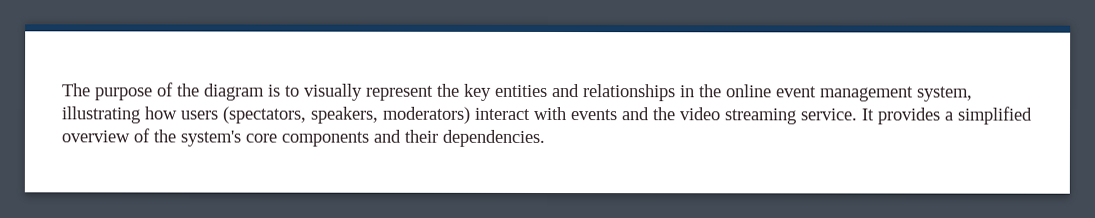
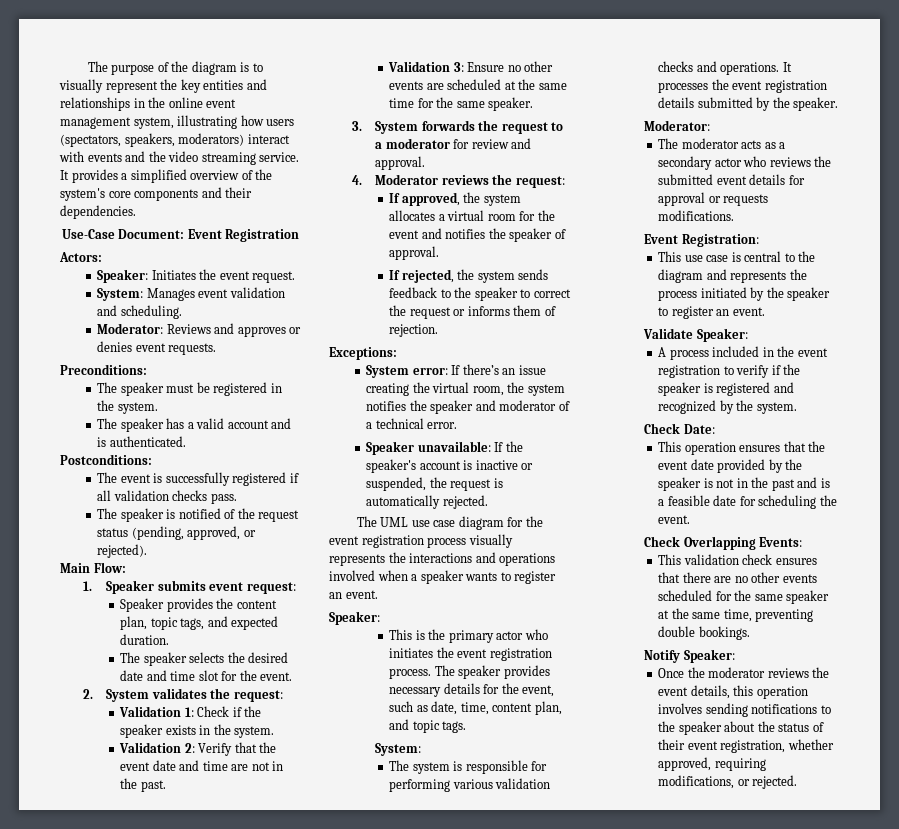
(545, 138) none -> [61,229,300,242] [59,252,102,262] [97,269,296,283] [97,287,285,301] [97,305,182,319] [97,323,302,337] [97,341,217,355] [60,364,147,375] [97,382,282,396] [97,400,158,414] [97,418,292,432] [97,436,186,447] [60,454,152,465] [97,472,299,486] [97,490,237,504] [97,508,300,522] [97,526,256,540] [97,544,148,558] [60,562,126,573] [83,580,296,594] [120,598,277,612] [120,616,279,630] [120,634,170,645] [120,652,289,666] [120,670,293,681] [83,688,283,702] [119,706,262,717] [120,724,275,738] [119,742,277,756] [120,760,284,771] [120,778,166,792] [388,61,554,72] [389,79,567,90] [389,97,534,111] [352,120,564,134] [375,138,532,149] [375,156,426,170] [352,174,565,188] [389,192,521,206] [389,210,555,221] [389,228,566,242] [389,246,440,260] [389,269,549,283] [389,287,571,301] [389,305,556,319] [389,324,439,337] [329,347,397,360] [366,364,546,378] [366,382,565,396] [366,400,570,414] [366,418,458,429] [366,441,523,455] [366,459,534,473] [366,477,503,491] [366,495,488,509] [356,516,543,530] [329,534,513,548] [329,552,556,566] [329,570,557,584] [329,590,378,599] [329,611,380,625] [389,629,548,643] [389,647,552,661] [389,665,550,679] [389,683,555,697] [389,701,562,715] [389,719,467,733] [375,743,422,756] [389,760,548,774] [389,778,551,792] [658,61,792,75] [658,79,827,93] [658,97,839,111] [644,120,711,131] [658,138,786,149] [658,156,832,170] [658,174,805,185] [658,192,769,206] [658,210,735,221] [644,234,759,247] [658,251,816,262] [658,269,807,283] [658,287,831,301] [658,306,765,319] [643,328,748,342] [658,346,828,360] [658,364,801,378] [658,382,794,396] [658,400,797,414] [644,423,715,434] [658,441,826,455] [658,459,803,473] [658,477,830,491] [658,495,837,509] [658,515,691,524] [644,536,803,550] [658,554,817,565] [658,572,817,583] [658,590,830,604] [658,608,814,622] [658,626,750,640] [644,649,735,663] [658,667,830,678] [658,685,808,699] [658,703,831,717] [658,721,824,735] [658,739,834,753] [658,757,766,771] [658,775,798,789] // Use-Case Document: Event Registration // Actors: // Speaker: Initiates the event request. // System: Manages event validation and scheduling. // Moderator: Reviews and approves or denies event requests. // Preconditions: // The speaker must be registered in the system. // The speaker has a valid account and is authenticated. // Postconditions: // The event is successfully registered if all validation checks pass. // The speaker is notified of the request status (pending, approved, or rejected). // Main Flow: // 1. Speaker submits event request: // Speaker provides the content plan, topic tags, and expected duration. // The speaker selects the desired date and time slot for the event. // 2. System validates the request: // Validation 1: Check if the speaker exists in the system. // Validation 2: Verify that the event date and time are not in the past. // Validation 3: Ensure no other events are scheduled at the same time for the same speaker. // 3. System forwards the request to a moderator for review and approval. // 4. Moderator reviews the request: // If approved, the system allocates a virtual room for the event and notifies the speaker of approval. // If rejected, the system sends feedback to the speaker to correct the request or informs them of rejection. // Exceptions: // System error: If there’s an issue creating the virtual room, the system notifies the speaker and moderator of a technical error. // Speaker unavailable: If the speaker's account is inactive or suspended, the request is automatically rejected. // The UML use case diagram for the event registration process visually represents the interactions and operations involved when a speaker wants to register an event. // Speaker: // This is the primary actor who initiates the event registration process. The speaker provides necessary details for the event, such as date, time, content plan, and topic tags. // System: // The system is responsible for performing various validation checks and operations. It processes the event registration details submitted by the speaker. // Moderator: // The moderator acts as a secondary actor who reviews the submitted event details for approval or requests modifications. // Event Registration: // This use case is central to the diagram and represents the process initiated by the speaker to register an event. // Validate Speaker: // A process included in the event registration to verify if the speaker is registered and recognized by the system. // Check Date: // This operation ensures that the event date provided by the speaker is not in the past and is a feasible date for scheduling the event. // Check Overlapping Events: // This validation check ensures that there are no other events scheduled for the same speaker at the same time, preventing double bookings. // Notify Speaker: // Once the moderator reviews the event details, this operation involves sending notifications to the speaker about the status of their event registration, whether approved, requiring modifications, or rejected.

